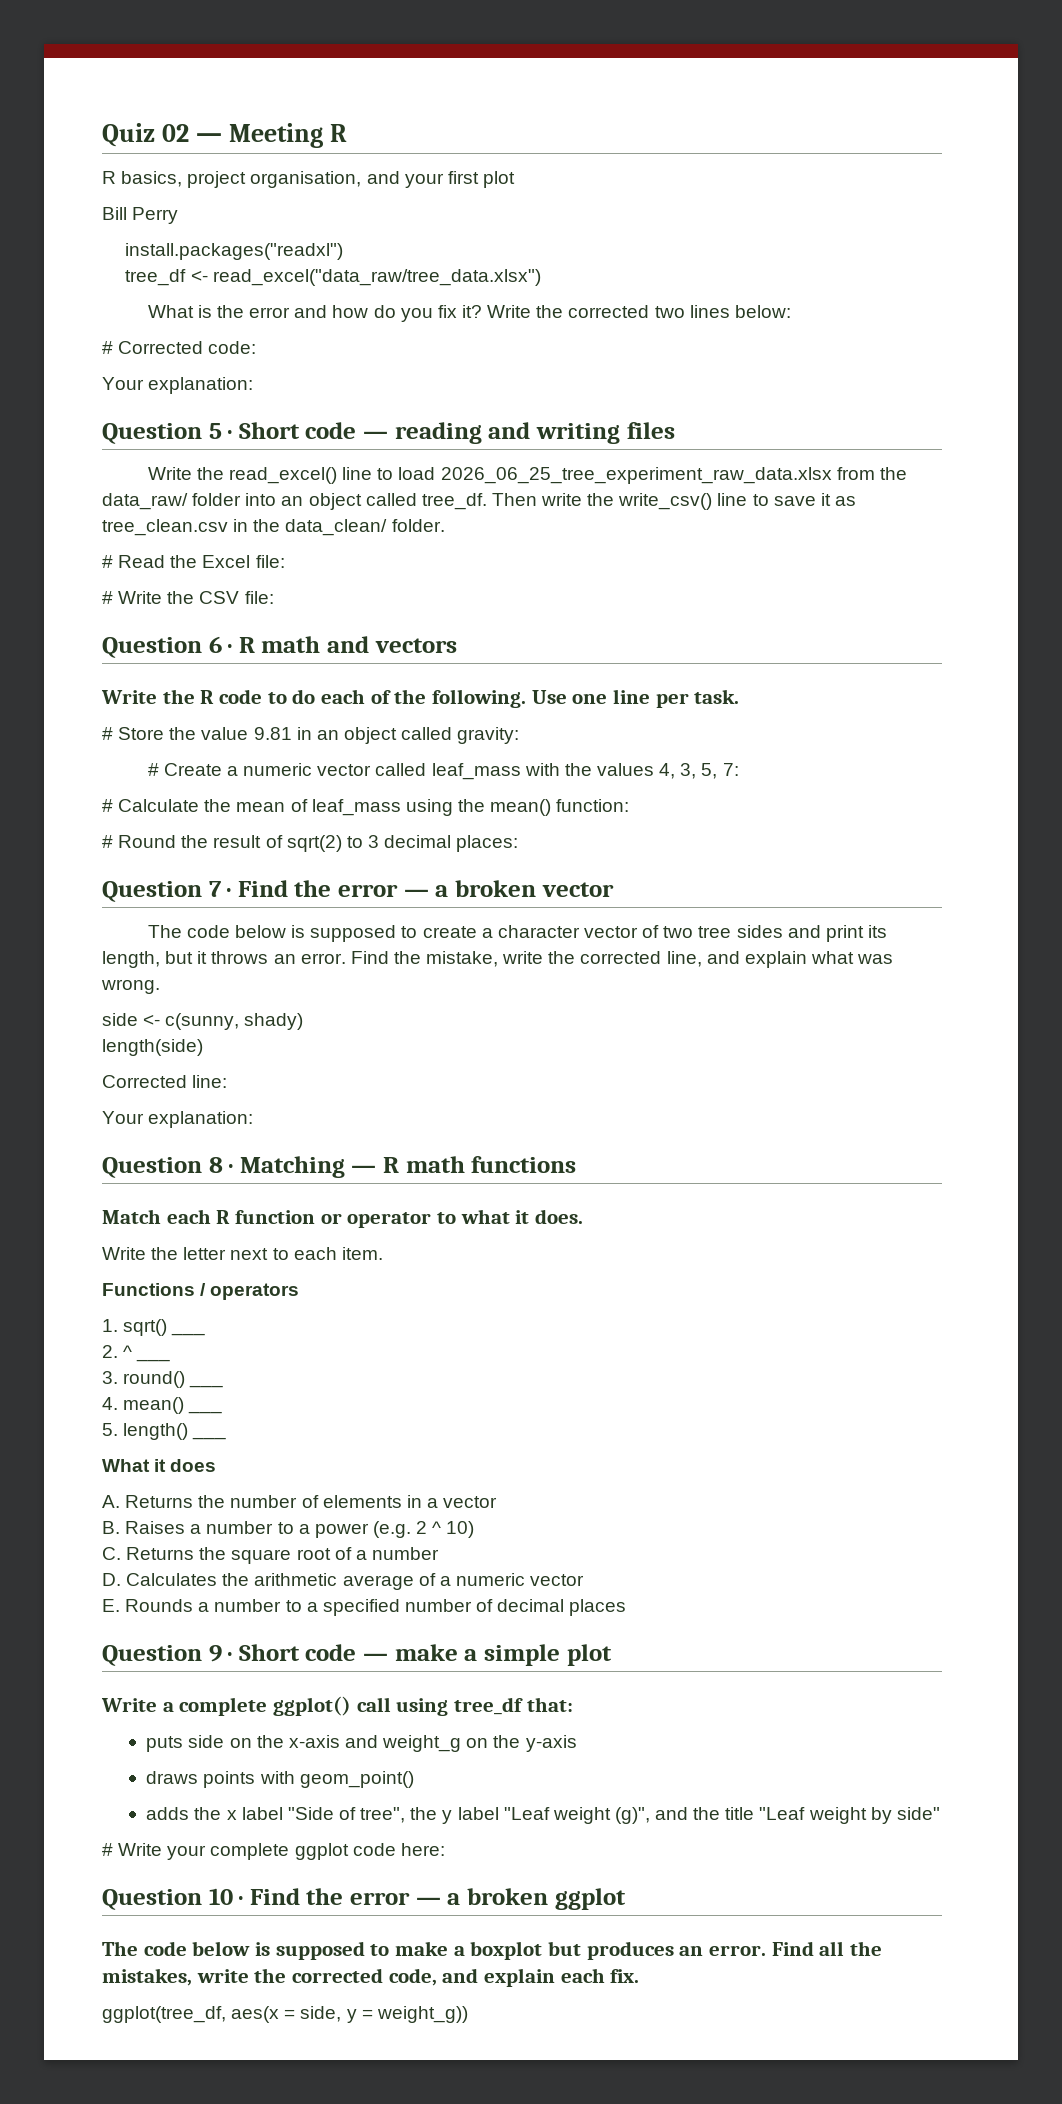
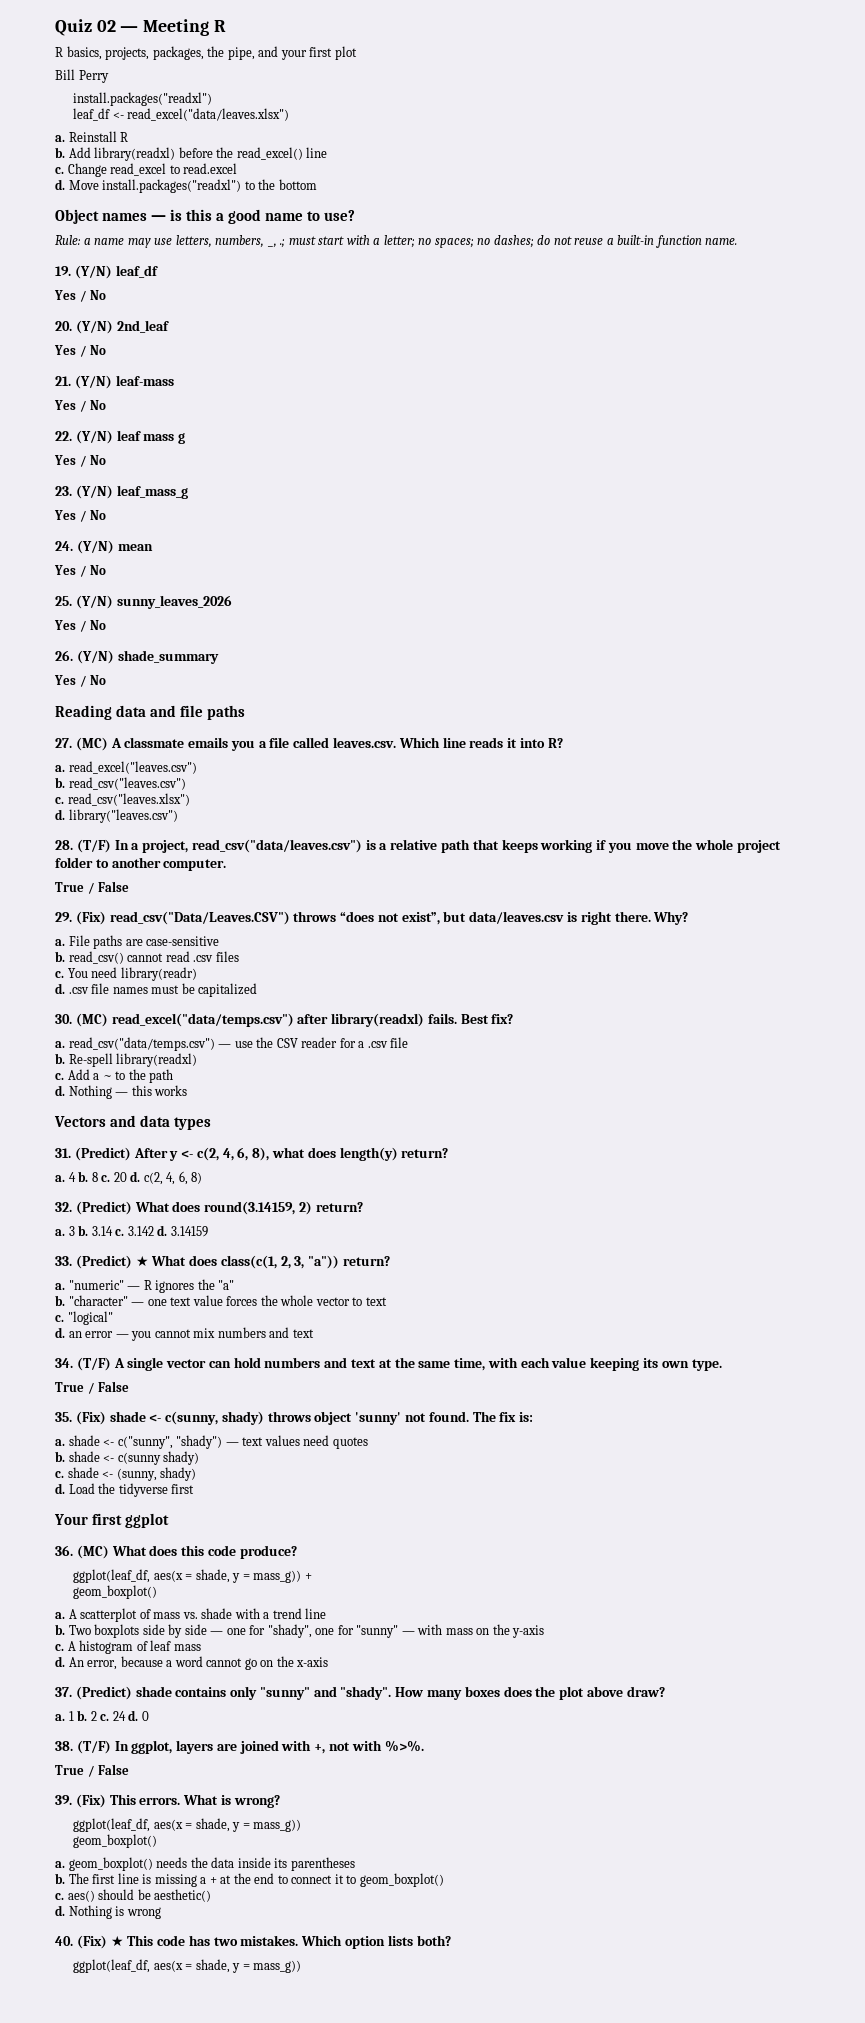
[187,171,362,188] project organisation, -> [105,46,255,60] projects, packages, the pipe,
[125,269,541,286] [147,305,791,322] [102,341,257,354] [102,377,254,394] [102,422,675,444] [147,467,907,484] [102,493,856,510] [102,519,445,536] [102,555,285,568] [102,591,274,604] [102,636,457,658] [101,689,740,708] [102,727,520,744] [147,763,739,780] [102,799,630,816] [102,835,519,852] [102,880,614,902] [147,925,887,942] [102,951,894,968] [101,979,160,994] [102,1013,304,1030] [102,1039,203,1056] [102,1075,228,1088] [102,1111,254,1128] [102,1156,577,1178] [102,1209,584,1228] [102,1247,383,1260] [102,1283,300,1300] [102,1319,206,1336] [102,1345,133,1358] [136,1358,171,1362] [102,1371,224,1388] [102,1397,223,1414] [102,1423,227,1440] [102,1459,217,1472] [102,1495,498,1508] [102,1521,475,1538] [102,1547,439,1564] [102,1573,585,1590] [102,1599,627,1616] [102,1644,612,1666] [101,1696,573,1716] [146,1735,577,1752] [146,1771,414,1788] [146,1807,940,1824] [102,1843,445,1860] [102,1888,626,1910] [102,1941,883,1960] [102,1968,640,1987] [102,2006,468,2023] tree_df <- read_excel("data_raw/tree_data.xlsx") // What is the error and how do you fix it? Write the corrected two lines below: // # Corrected code: // Your explanation: // Question 5 · Short code — reading and writing files // Write the read_excel() line to load 2026_06_25_tree_experiment_raw_data.xlsx from the data_raw/ folder into an object called tree_df. Then write the write_csv() line to save it as tree_clean.csv in the data_clean/ folder. // # Read the Excel file: // # Write the CSV file: // Question 6 · R math and vectors // Write the R code to do each of the following. Use one line per task. // # Store the value 9.81 in an object called gravity: // # Create a numeric vector called leaf_mass with the values 4, 3, 5, 7: // # Calculate the mean of leaf_mass using the mean() function: // # Round the result of sqrt(2) to 3 decimal places: // Question 7 · Find the error — a broken vector // The code below is supposed to create a character vector of two tree sides and print its length, but it throws an error. Find the mistake, write the corrected line, and explain what was wrong. // side <- c(sunny, shady) // length(side) // Corrected line: // Your explanation: // Question 8 · Matching — R math functions // Match each R function or operator to what it does. // Write the letter next to each item. // Functions / operators // 1. sqrt() ___ // 2. ^ ___ // 3. round() ___ // 4. mean() ___ // 5. length() ___ // What it does // A. Returns the number of elements in a vector // B. Raises a number to a power (e.g. 2 ^ 10) // C. Returns the square root of a number // D. Calculates the arithmetic average of a numeric vector // E. Rounds a number to a specified number of decimal places // Question 9 · Short code — make a simple plot // Write a complete ggplot() call using tree_df that: // puts side on the x-axis and weight_g on the y-axis // draws points with geom_point() // adds the x label "Side of tree", the y label "Leaf weight (g)", and the title "Leaf weight by side" // # Write your complete ggplot code here: // Question 10 · Find the error — a broken ggplot // The code below is supposed to make a boxplot but produces an error. Find all the mistakes, write the corrected code, and explain each fix. // ggplot(tree_df, aes(x = side, y = weight_g)) -> [73,108,290,121] [55,131,129,142] [55,147,328,161] [55,163,238,177] [55,179,317,193] [55,209,356,224] [55,235,738,248] [55,265,158,279] [54,290,107,302] [55,320,169,334] [54,345,107,357] [55,375,174,389] [54,400,107,412] [55,430,186,444] [54,455,107,467] [55,485,188,499] [54,510,107,522] [55,540,153,554] [54,565,107,577] [55,595,232,609] [54,620,107,632] [55,650,219,664] [54,675,107,687] [55,705,246,720] [55,737,563,751] [55,761,197,774] [55,777,186,790] [55,793,190,806] [55,809,178,823] [55,839,782,853] [55,857,227,871] [55,881,130,894] [55,911,689,925] [55,935,220,949] [55,951,239,964] [55,967,197,981] [55,983,258,997] [55,1013,514,1027] [55,1037,409,1051] [55,1053,198,1067] [55,1069,174,1083] [55,1085,188,1099] [54,1115,212,1130] [55,1147,449,1161] [55,1171,203,1185] [55,1201,363,1215] [55,1225,208,1237] [55,1255,391,1269] [55,1279,235,1293] [55,1295,387,1306] [55,1311,113,1325] [55,1327,314,1341] [55,1357,722,1371] [55,1381,130,1394] [55,1411,534,1425] [55,1435,368,1449] [55,1451,200,1465] [55,1467,197,1481] [55,1483,195,1497] [54,1513,170,1528] [55,1545,297,1559] [73,1569,312,1583] [73,1585,158,1599] [55,1608,327,1622] [55,1624,545,1638] [55,1640,201,1654] [55,1656,329,1670] [55,1686,665,1700] [55,1710,149,1721] [55,1740,424,1754] [55,1764,130,1777] [55,1794,280,1808] [73,1818,302,1832] [73,1834,158,1848] [55,1857,355,1871] [55,1873,444,1887] [55,1889,212,1902] [55,1905,161,1919] [55,1935,451,1949] [73,1959,302,1973] leaf_df <- read_excel("data/leaves.xlsx") // a. Reinstall R // b. Add library(readxl) before the read_excel() line // c. Change read_excel to read.excel // d. Move install.packages("readxl") to the bottom // Object names — is this a good name to use? // Rule: a name may use letters, numbers, _, .; must start with a letter; no spaces; no dashes; do not reuse a built-in function name. // 19. (Y/N) leaf_df // Yes / No // 20. (Y/N) 2nd_leaf // Yes / No // 21. (Y/N) leaf-mass // Yes / No // 22. (Y/N) leaf mass g // Yes / No // 23. (Y/N) leaf_mass_g // Yes / No // 24. (Y/N) mean // Yes / No // 25. (Y/N) sunny_leaves_2026 // Yes / No // 26. (Y/N) shade_summary // Yes / No // Reading data and file paths // 27. (MC) A classmate emails you a file called leaves.csv. Which line reads it into R? // a. read_excel("leaves.csv") // b. read_csv("leaves.csv") // c. read_csv("leaves.xlsx") // d. library("leaves.csv") // 28. (T/F) In a project, read_csv("data/leaves.csv") is a relative path that keeps working if you move the whole project folder to another computer. // True / False // 29. (Fix) read_csv("Data/Leaves.CSV") throws “does not exist”, but data/leaves.csv is right there. Why? // a. File paths are case-sensitive // b. read_csv() cannot read .csv files // c. You need library(readr) // d. .csv file names must be capitalized // 30. (MC) read_excel("data/temps.csv") after library(readxl) fails. Best fix? // a. read_csv("data/temps.csv") — use the CSV reader for a .csv file // b. Re-spell library(readxl) // c. Add a ~ to the path // d. Nothing — this works // Vectors and data types // 31. (Predict) After y <- c(2, 4, 6, 8), what does length(y) return? // a. 4 b. 8 c. 20 d. c(2, 4, 6, 8) // 32. (Predict) What does round(3.14159, 2) return? // a. 3 b. 3.14 c. 3.142 d. 3.14159 // 33. (Predict) ★ What does class(c(1, 2, 3, "a")) return? // a. "numeric" — R ignores the "a" // b. "character" — one text value forces the whole vector to text // c. "logical" // d. an error — you cannot mix numbers and text // 34. (T/F) A single vector can hold numbers and text at the same time, with each value keeping its own type. // True / False // 35. (Fix) shade <- c(sunny, shady) throws object 'sunny' not found. The fix is: // a. shade <- c("sunny", "shady") — text values need quotes // b. shade <- c(sunny shady) // c. shade <- (sunny, shady) // d. Load the tidyverse first // Your first ggplot // 36. (MC) What does this code produce? // ggplot(leaf_df, aes(x = shade, y = mass_g)) + // geom_boxplot() // a. A scatterplot of mass vs. shade with a trend line // b. Two boxplots side by side — one for "shady", one for "sunny" — with mass on the y-axis // c. A histogram of leaf mass // d. An error, because a word cannot go on the x-axis // 37. (Predict) shade contains only "sunny" and "shady". How many boxes does the plot above draw? // a. 1 b. 2 c. 24 d. 0 // 38. (T/F) In ggplot, layers are joined with +, not with %>%. // True / False // 39. (Fix) This errors. What is wrong? // ggplot(leaf_df, aes(x = shade, y = mass_g)) // geom_boxplot() // a. geom_boxplot() needs the data inside its parentheses // b. The first line is missing a + at the end to connect it to geom_boxplot() // c. aes() should be aesthetic() // d. Nothing is wrong // 40. (Fix) ★ This code has two mistakes. Which option lists both? // ggplot(leaf_df, aes(x = shade, y = mass_g))

